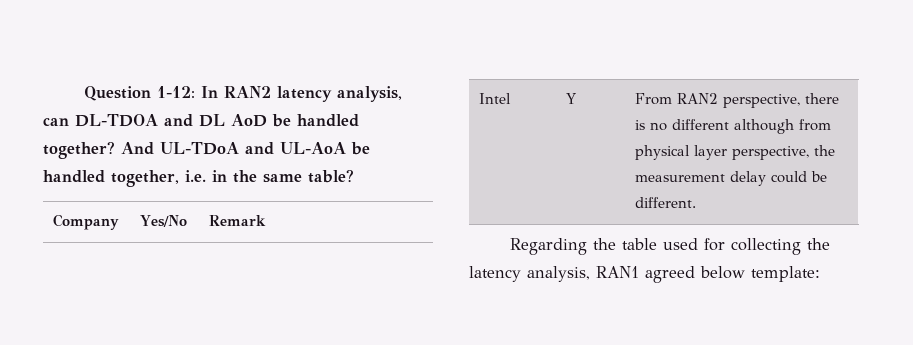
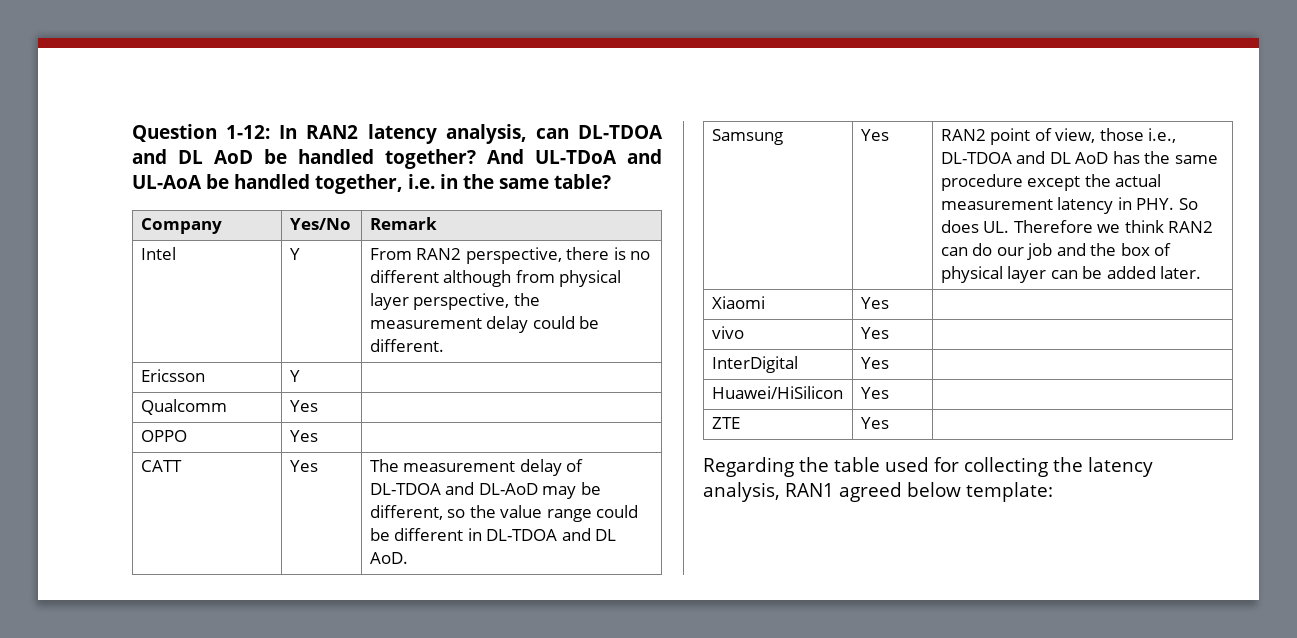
(697, 202) none -> [140,369,205,382] [289,370,300,382] [140,399,227,415] [289,400,318,412] [140,430,187,442] [289,430,318,442] [140,460,182,472] [289,460,318,472] [369,459,584,476] [369,482,601,499] [369,505,639,522] [369,528,617,541] [369,552,408,564] [711,129,783,145] [860,129,889,141] [940,128,1177,145] [940,151,1218,164] [940,174,1162,191] [940,197,1198,214] [940,220,1214,233] [940,243,1171,260] [940,266,1202,283] [711,296,765,309] [860,297,889,309] [711,326,744,339] [860,327,889,339] [711,356,798,373] [860,357,889,369] [711,386,843,399] [860,387,889,399] [711,417,740,429] [860,417,889,429] // Ericsson | Y | // Qualcomm | Yes | // OPPO | Yes | // CATT | Yes | The measurement delay of DL-TDOA and DL-AoD may be different, so the value range could be different in DL-TDOA and DL AoD. // Samsung | Yes | RAN2 point of view, those i.e., DL-TDOA and DL AoD has the same procedure except the actual measurement latency in PHY. So does UL. Therefore we think RAN2 can do our job and the box of physical layer can be added later. // Xiaomi | Yes | // vivo | Yes | // InterDigital | Yes | // Huawei/HiSilicon | Yes | // ZTE | Yes |

